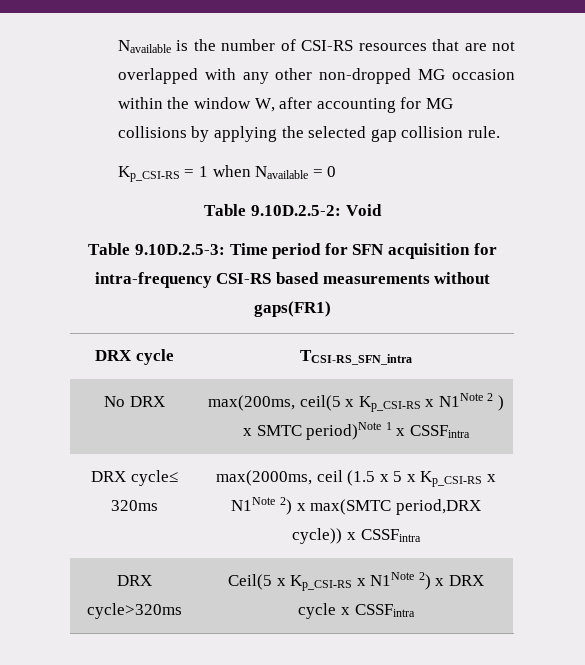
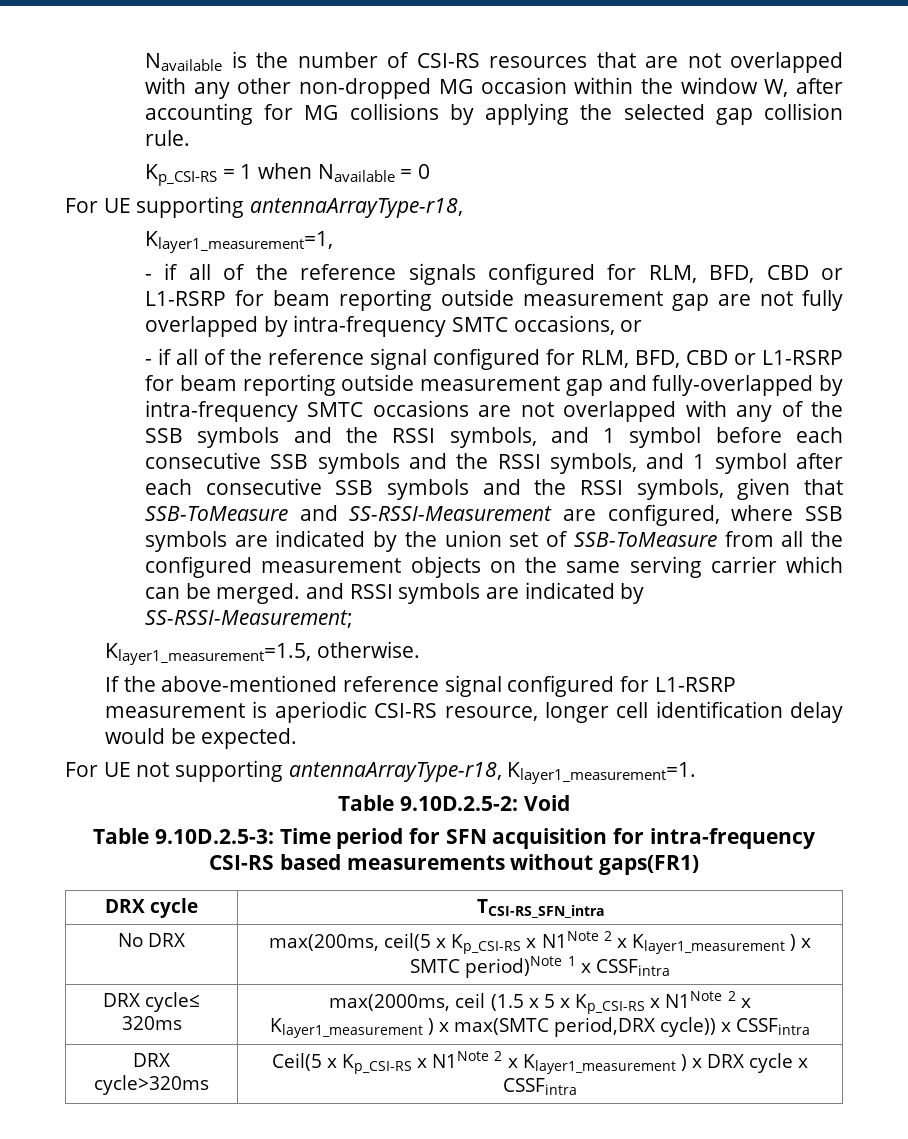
(337, 171) none -> [65,196,464,218] [145,231,334,253] [145,263,843,285] [145,289,844,311] [145,315,643,337] [145,348,844,370] [145,374,844,396] [145,400,844,422] [145,427,843,448] [145,452,843,474] [145,478,843,500] [145,504,844,526] [145,530,843,552] [145,556,844,578] [145,582,645,604] [145,610,354,628] [105,641,420,665] [105,675,736,697] [105,701,843,723] [105,728,298,749] [65,760,697,784] // For UE supporting antennaArrayType-r18, // Klayer1_measurement=1, // - if all of the reference signals configured for RLM, BFD, CBD or L1-RSRP for beam reporting outside measurement gap are not fully overlapped by intra-frequency SMTC occasions, or // - if all of the reference signal configured for RLM, BFD, CBD or L1-RSRP for beam reporting outside measurement gap and fully-overlapped by intra-frequency SMTC occasions are not overlapped with any of the SSB symbols and the RSSI symbols, and 1 symbol before each consecutive SSB symbols and the RSSI symbols, and 1 symbol after each consecutive SSB symbols and the RSSI symbols, given that SSB-ToMeasure and SS-RSSI-Measurement are configured, where SSB symbols are indicated by the union set of SSB-ToMeasure from all the configured measurement objects on the same serving carrier which can be merged. and RSSI symbols are indicated by SS-RSSI-Measurement; // Klayer1_measurement=1.5, otherwise. // If the above-mentioned reference signal configured for L1-RSRP measurement is aperiodic CSI-RS resource, longer cell identification delay would be expected. // For UE not supporting antennaArrayType-r18, Klayer1_measurement=1.
(494, 397) none -> [616,934,785,954] x Klayer1_measurement
[279,497,292,515] 2) -> [727,991,751,1008] [269,1018,434,1038] 2 x Klayer1_measurement )
[418,572,431,590] 2) -> [494,1051,687,1074] 2 x Klayer1_measurement )

